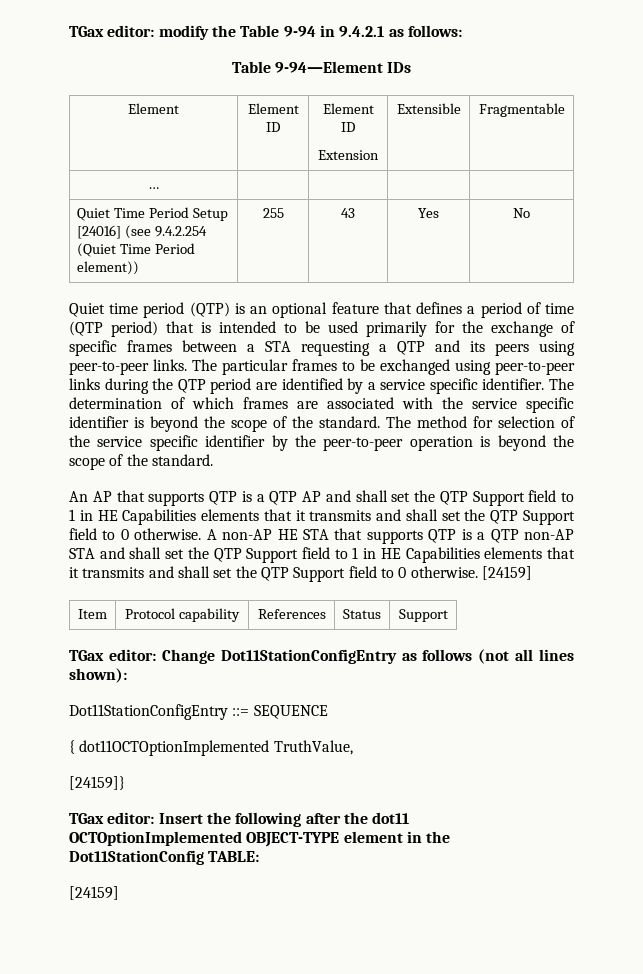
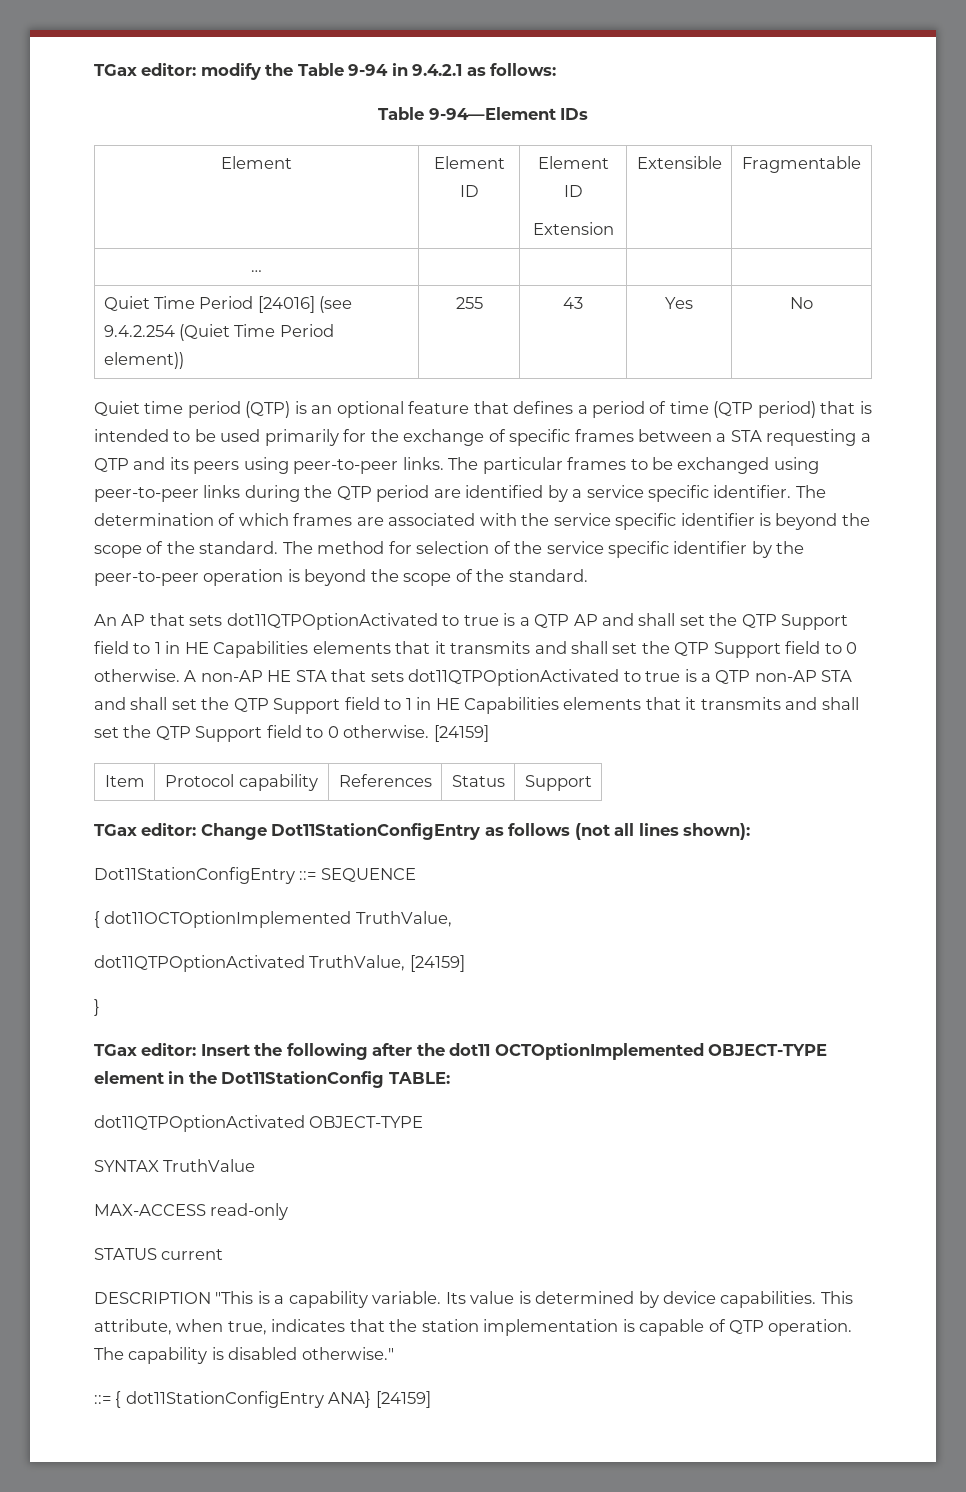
[193,208,229,221] Setup -> (254, 302) none
[148,491,237,506] supports QTP -> [189,613,499,630] sets dot11QTPOptionActivated to true
[366,529,457,544] supports QTP -> [370,669,681,686] sets dot11QTPOptionActivated to true
[69,776,125,790] [24159]} -> [94,955,465,972] [94,999,100,1016] dot11QTPOptionActivated TruthValue, [24159] // }
(260, 856) none -> [94,1115,424,1132] [94,1159,256,1172] [94,1203,289,1220] [94,1248,224,1260] [94,1291,853,1308] [94,1319,853,1336] [94,1347,394,1364] [94,1391,372,1408] dot11QTPOptionActivated OBJECT-TYPE // SYNTAX TruthValue // MAX-ACCESS read-only // STATUS current // DESCRIPTION "This is a capability variable. Its value is determined by device capabilities. This attribute, when true, indicates that the station implementation is capable of QTP operation. The capability is disabled otherwise." // ::= { dot11StationConfigEntry ANA}

